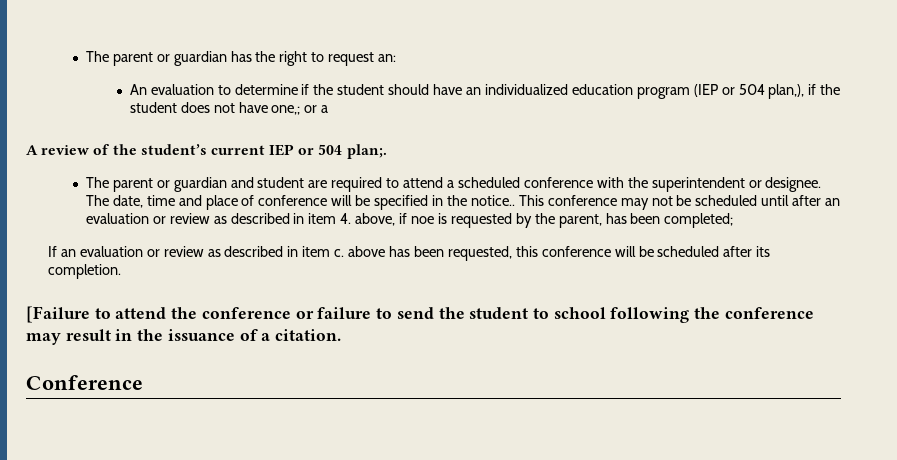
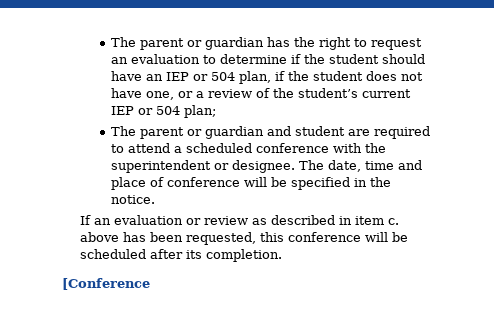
[378,54,397,62] [129,84,147,95] an: // An -> [110,57,128,64] an
[484,84,805,99] individualized education program (IEP or 504 plan,), -> [165,71,271,84] IEP or 504 plan,
[271,105,301,115] one,; -> [145,91,174,100] one,
[26,145,38,155] // A -> (204, 94) none
[346,144,387,159] plan;. -> [183,105,216,118] plan;
[470,195,841,210] [85,213,734,228] notice.. This conference may not be scheduled until after an evaluation or review as described in item 4. above, if noe is requested by the parent, has been completed; -> [110,195,155,204] notice.
[26,306,814,323] [26,329,342,345] [26,375,143,390] [Failure to attend the conference or failure to send the student to school following the conference may result in the issuance of a citation. // Conference -> [62,278,150,290] [Conference

